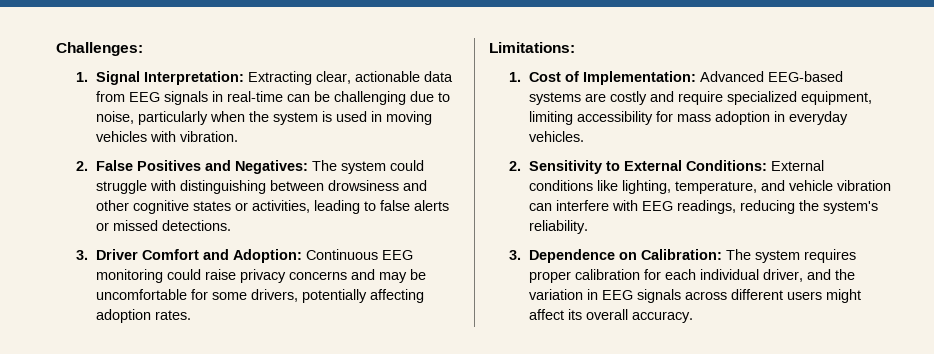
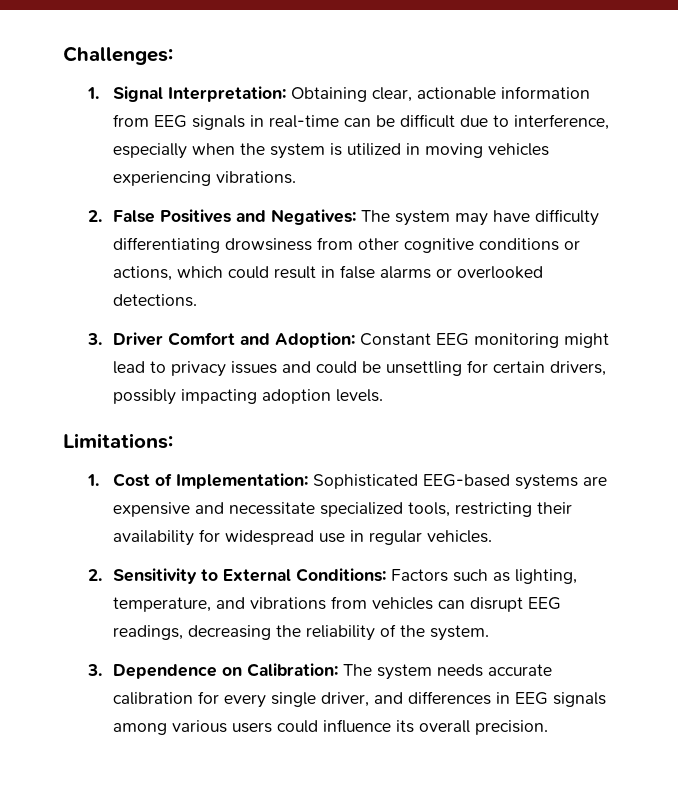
[247,71,312,85] Extracting -> [290,87,367,102] Obtaining
[423,71,453,82] data -> [500,86,590,99] information
[333,91,406,105] challenging -> [399,114,455,128] difficult
[95,111,208,125] noise, particularly -> [513,114,609,130] [112,143,187,159] interference, especially
[335,111,367,122] used -> [346,143,401,156] utilized
[149,131,238,142] with vibration. -> [112,171,296,186] experiencing vibrations.
[389,160,424,171] [95,180,427,194] [95,200,449,214] [95,220,158,231] could struggle with distinguishing between drowsiness and other cognitive states or activities, leading to false alerts or missed -> [454,209,599,226] [112,237,580,253] [112,265,543,281] may have difficulty differentiating drowsiness from other cognitive conditions or actions, which could result in false alarms or overlooked
[305,249,378,260] Continuous -> [359,333,431,346] Constant
[166,269,426,283] [95,289,424,303] [95,309,191,323] could raise privacy concerns and may be uncomfortable for some drivers, potentially affecting adoption rates. -> [563,333,609,348] [112,360,606,377] [112,389,383,405] might lead to privacy issues and could be unsettling for certain drivers, possibly impacting adoption levels.
[699,71,764,82] Advanced -> [312,474,418,489] Sophisticated
[609,91,872,105] [528,111,848,125] costly and require specialized equipment, limiting accessibility for mass adoption in everyday -> [112,502,572,517] [112,529,422,546] expensive and necessitate specialized tools, restricting their availability for widespread use in regular
[770,160,824,171] [528,180,891,194] [528,200,878,214] [528,220,588,234] External conditions like lighting, temperature, and vehicle vibration can interfere with EEG readings, reducing the system's reliability. -> [390,569,577,584] [112,596,561,612] [112,624,489,641] Factors such as lighting, temperature, and vibrations from vehicles can disrupt EEG readings, decreasing the reliability of the system.
[803,249,856,263] [528,269,855,283] [528,289,861,303] [528,309,564,320] requires proper calibration for each individual driver, and the variation in EEG signals across different users might affect -> [436,664,552,677] [112,691,606,708] [112,719,391,735] needs accurate calibration for every single driver, and differences in EEG signals among various users could influence
[631,311,693,323] accuracy. -> [474,720,548,735] precision.

